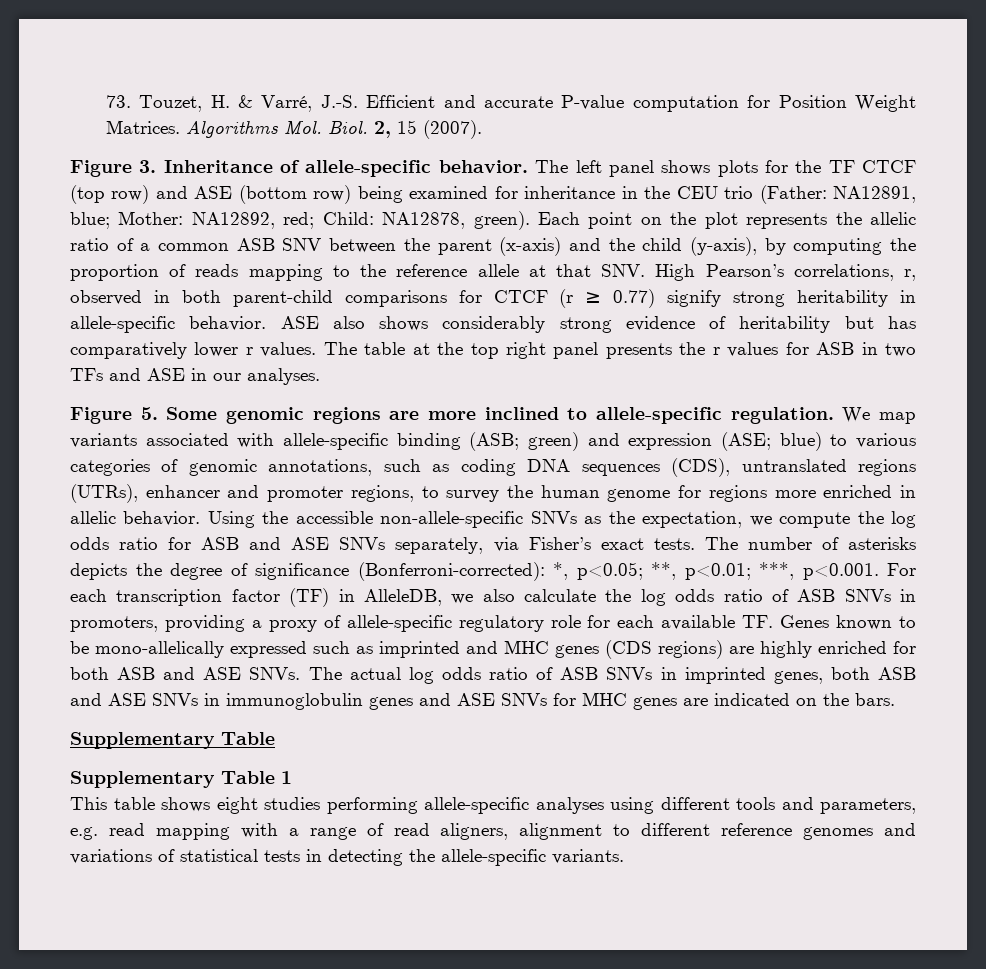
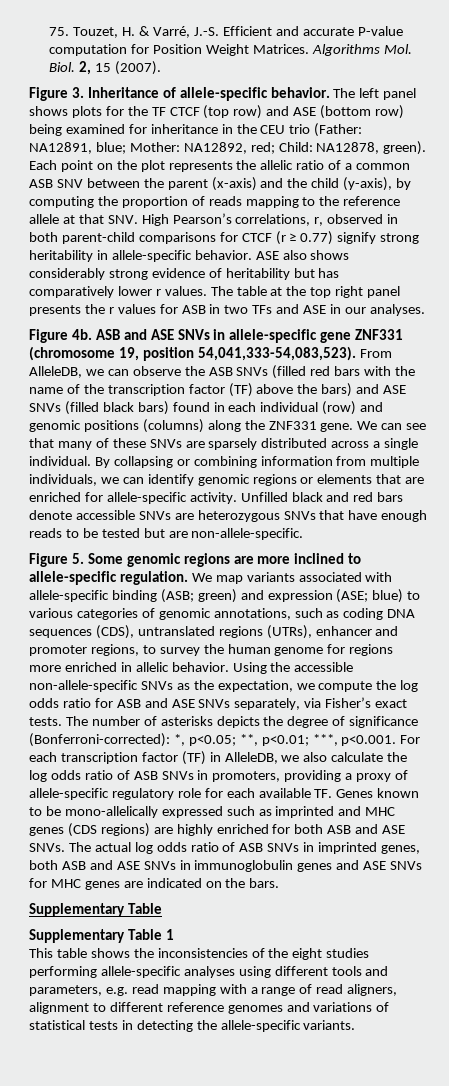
[105,95,131,108] 73. -> [49,27,70,36] 75.
(320, 376) none -> [29,329,404,343] [29,346,392,361] [29,365,416,379] [29,383,407,397] [29,401,384,415] [29,419,427,433] [29,438,419,450] [29,456,420,468] [29,474,425,486] [29,492,404,504] [29,510,428,522] [29,528,304,540] // Figure 4b. ASB and ASE SNVs in allele-specific gene ZNF331 (chromosome 19, position 54,041,333-54,083,523). From AlleleDB, we can observe the ASB SNVs (filled red bars with the name of the transcription factor (TF) above the bars) and ASE SNVs (filled black bars) found in each individual (row) and genomic positions (columns) along the ZNF331 gene. We can see that many of these SNVs are sparsely distributed across a single individual. By collapsing or combining information from multiple individuals, we can identify genomic regions or elements that are enriched for allele-specific activity. Unfilled black and red bars denote accessible SNVs are heterozygous SNVs that have enough reads to be tested but are non-allele-specific.
(210, 804) none -> [133,948,289,958] the inconsistencies of the

